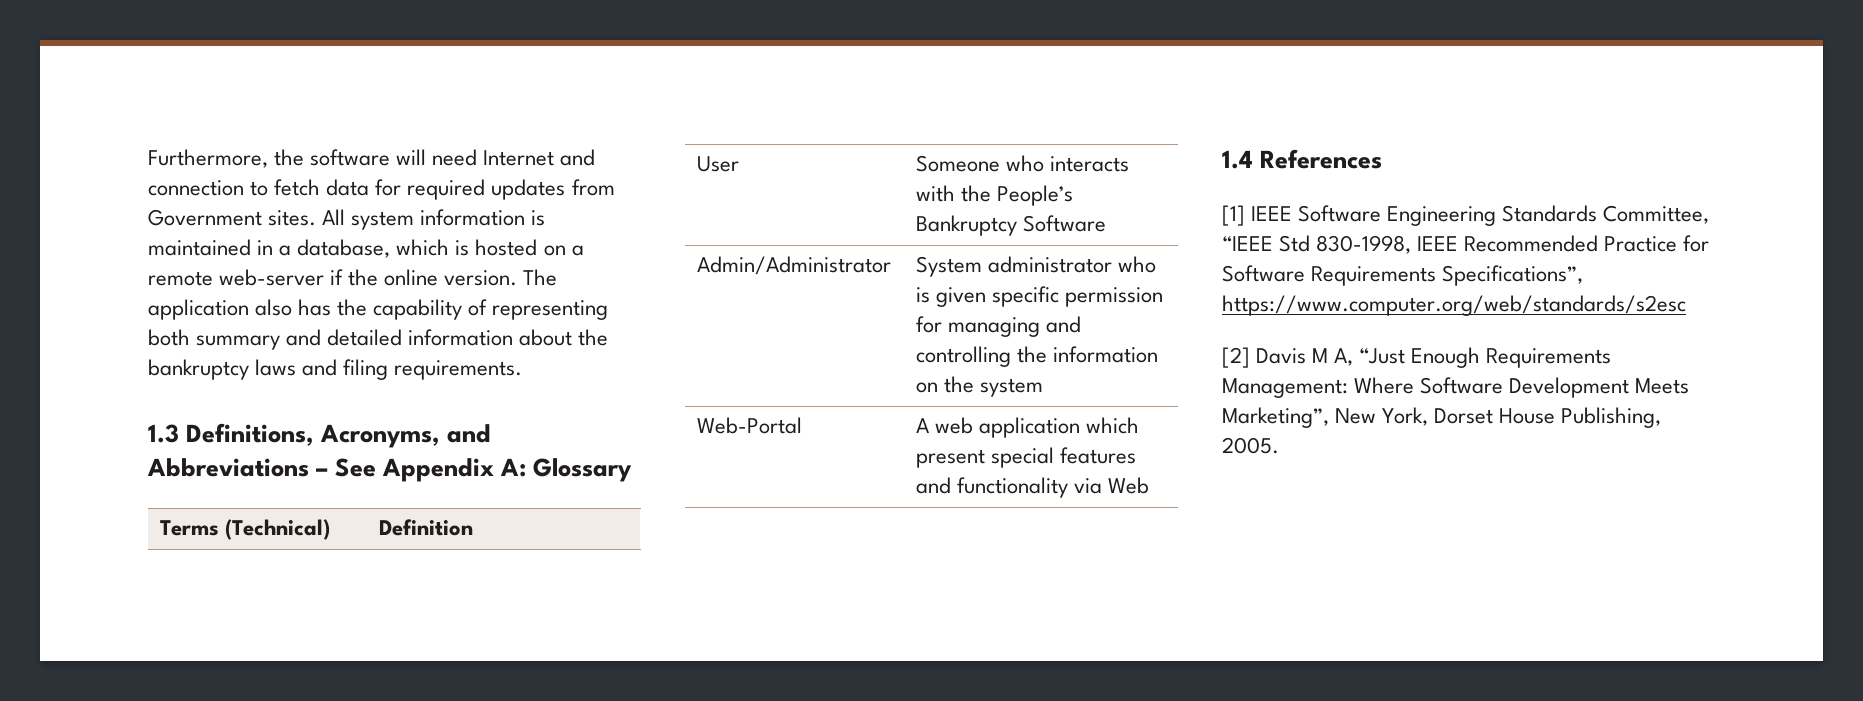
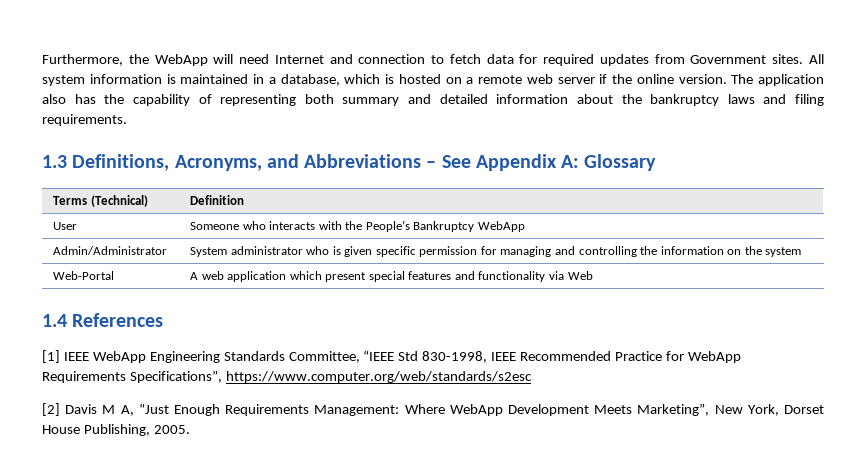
[310,149,391,166] software -> [154,54,208,66] WebApp
[219,269,325,286] web-server -> [526,74,595,84] web server
[1023,215,1107,232] Software -> [477,221,525,232] WebApp
[1298,205,1382,222] Software -> [92,351,146,363] WebApp
[1222,265,1305,282] Software -> [687,351,741,363] WebApp
[1420,377,1504,394] Software -> [449,404,503,416] WebApp

